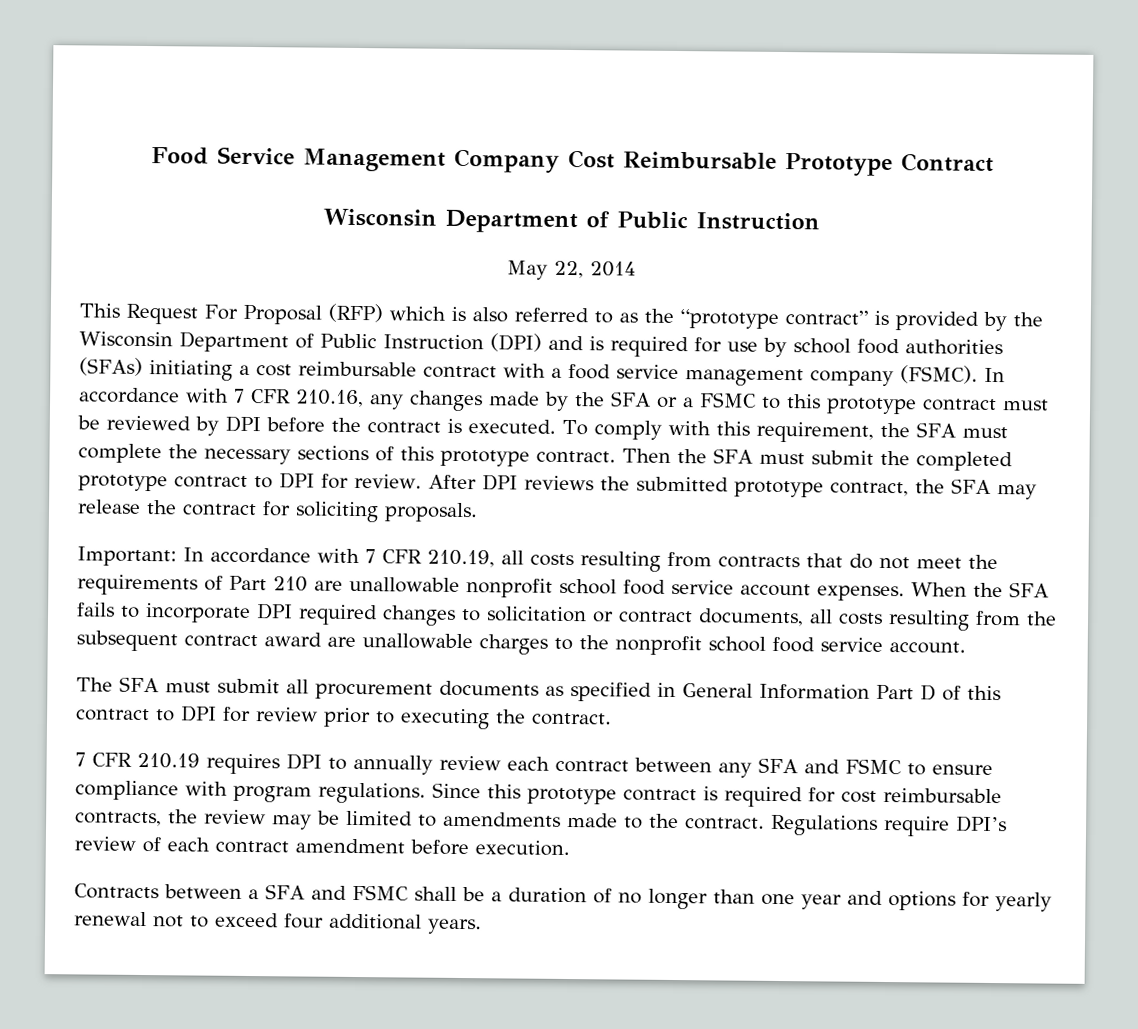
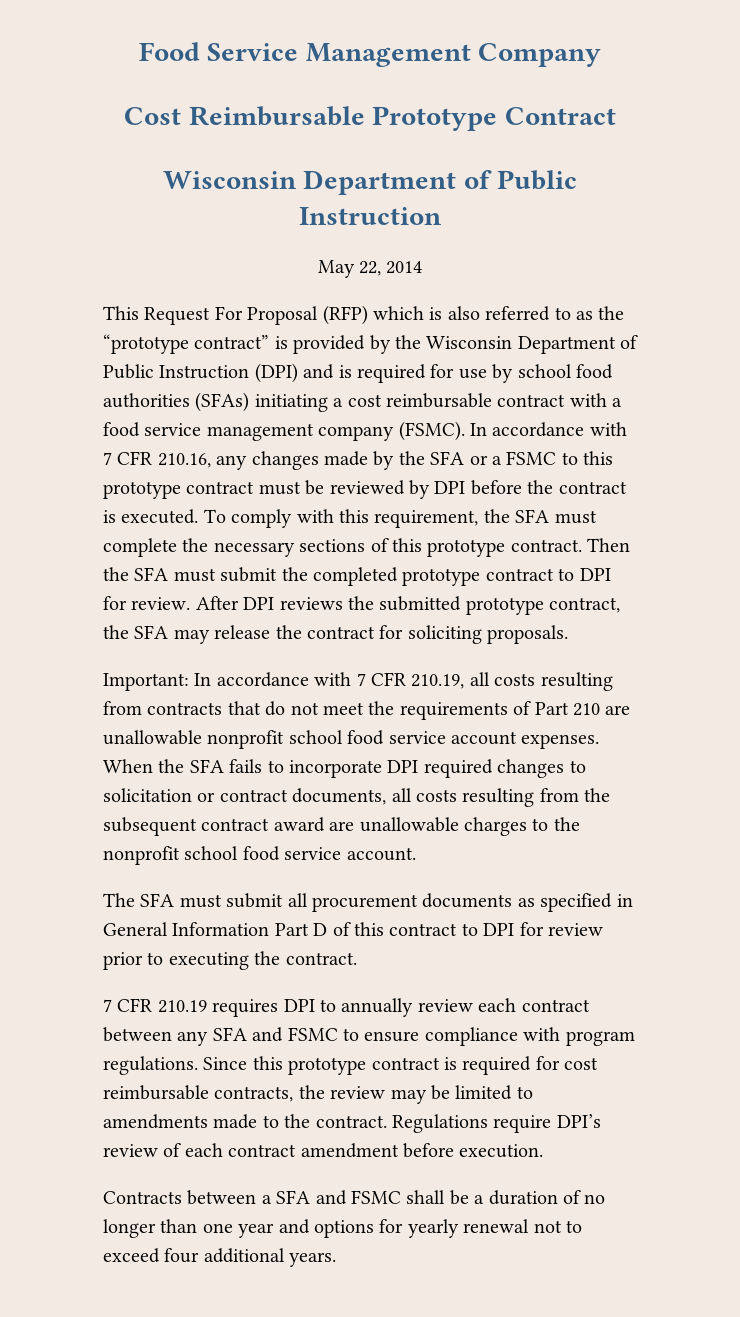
(560, 160) none -> (602, 55) //

